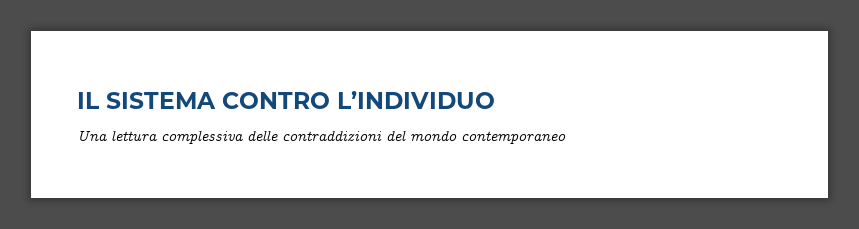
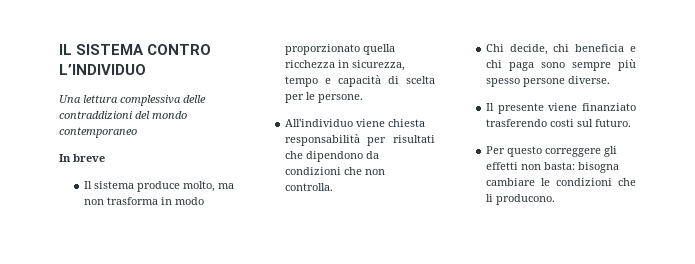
(566, 137) none -> [59,154,105,162] [83,181,234,192] [83,197,204,205] [284,44,395,55] [284,60,405,71] [284,75,435,87] [284,92,363,103] [284,119,425,127] [284,134,435,146] [284,151,379,162] [284,167,385,175] [284,183,333,191] [485,44,636,55] [485,59,636,71] [485,76,610,87] [485,103,636,114] [485,119,631,127] [485,146,617,157] [485,162,619,173] [485,178,636,186] [485,194,555,205] // In breve // Il sistema produce molto, ma non trasforma in modo proporzionato quella ricchezza in sicurezza, tempo e capacità di scelta per le persone. // All'individuo viene chiesta responsabilità per risultati che dipendono da condizioni che non controlla. // Chi decide, chi beneficia e chi paga sono sempre più spesso persone diverse. // Il presente viene finanziato trasferendo costi sul futuro. // Per questo correggere gli effetti non basta: bisogna cambiare le condizioni che li producono.

